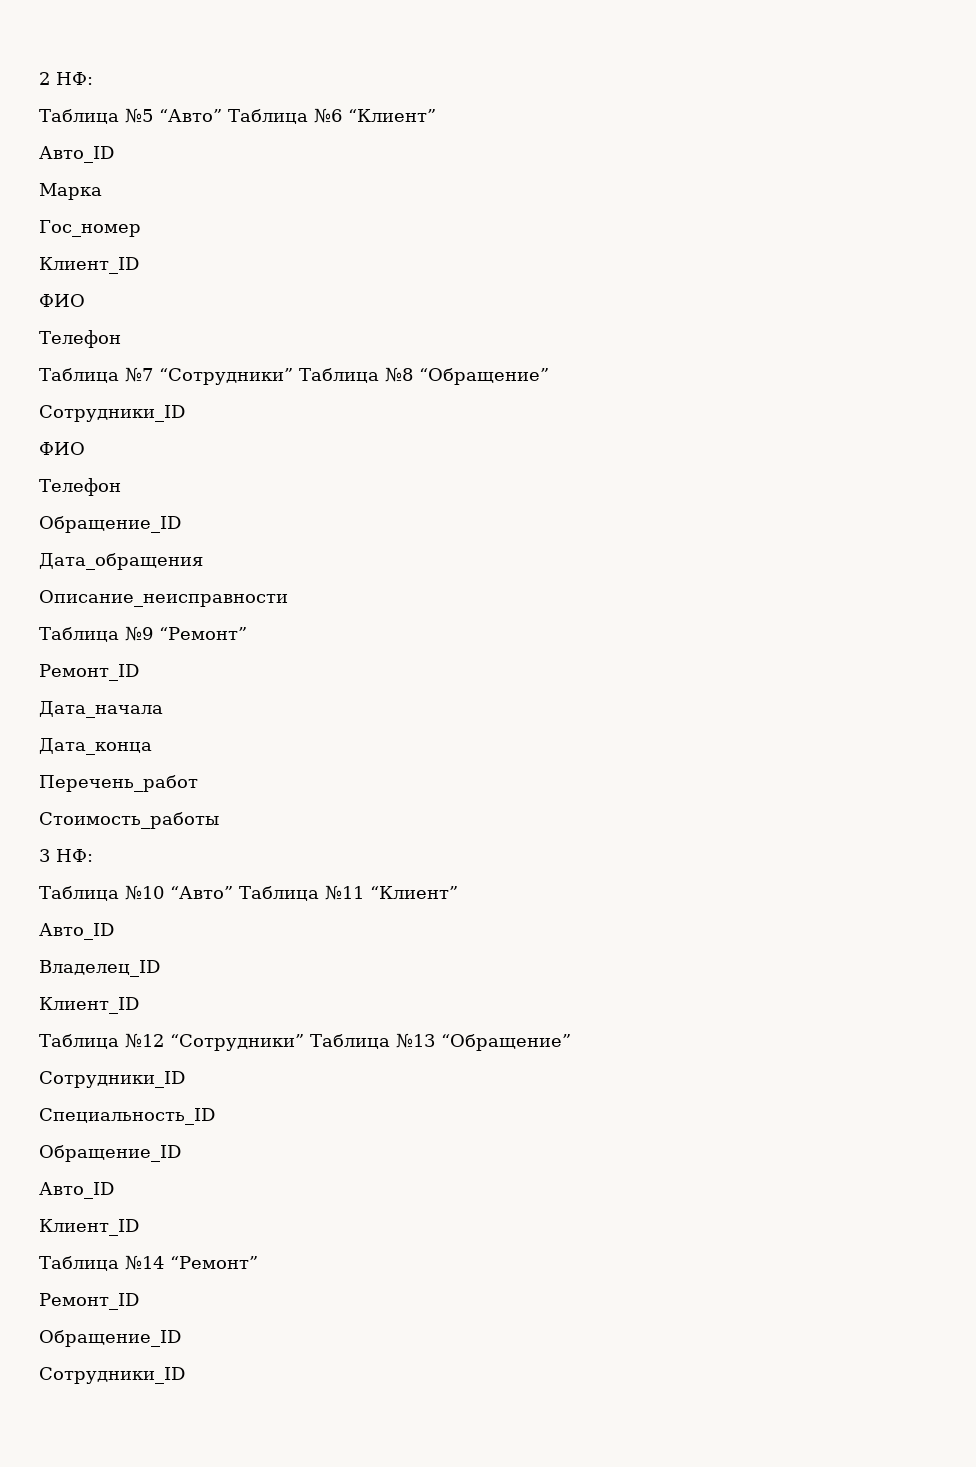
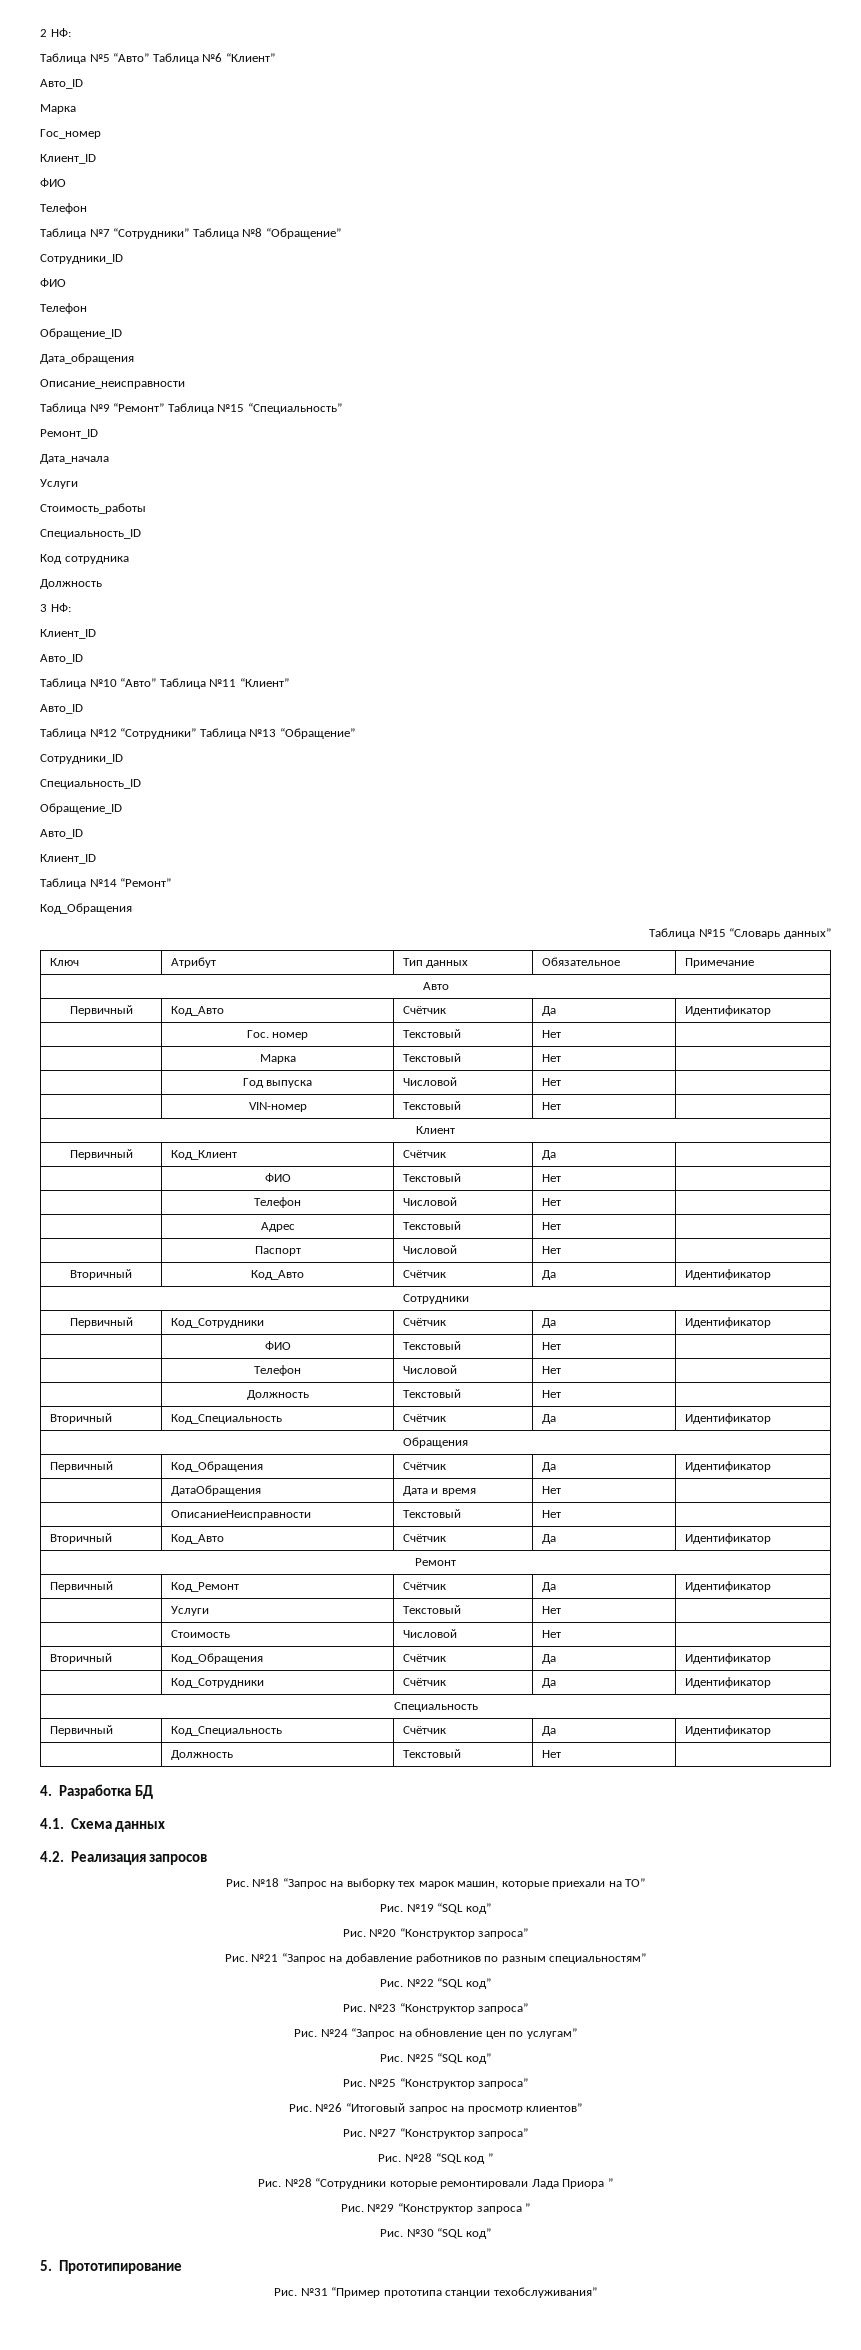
(247, 633) none -> [167,403,342,414] Таблица №15 “Специальность”
[39,738,152,755] [39,775,198,792] Дата_конца // Перечень_работ -> [40,479,78,489] Услуги
(219, 820) none -> [40,529,141,539] [40,554,129,564] [40,579,102,589] // Специальность_ID // Код сотрудника // Должность
(93, 855) none -> [40,629,96,639] [40,654,83,664] // Клиент_ID // Авто_ID
[39,960,160,977] [39,997,139,1014] // Владелец_ID // Клиент_ID -> (83, 709) none
[39,1293,139,1310] [39,1330,181,1347] [39,1367,185,1384] Ремонт_ID // Обращение_ID // Сотрудники_ID -> [40,903,132,914] [649,928,831,939] [49,958,79,966] [170,957,216,968] [402,958,469,968] [541,957,620,966] [684,958,754,968] [422,982,449,990] [69,1005,133,1016] [170,1006,224,1016] [402,1006,446,1014] [541,1006,556,1016] [684,1005,771,1016] [246,1030,309,1040] [402,1029,461,1038] [541,1030,561,1038] [259,1054,296,1064] [402,1053,461,1062] [541,1054,561,1062] [242,1078,313,1088] [402,1077,457,1086] [541,1078,561,1086] [248,1102,307,1112] [402,1101,461,1110] [541,1102,561,1110] [416,1126,455,1134] [69,1149,133,1160] [170,1150,237,1160] [402,1150,446,1158] [541,1150,556,1160] [264,1173,291,1182] [402,1173,461,1182] [541,1174,561,1182] [254,1197,301,1208] [402,1197,457,1206] [541,1198,561,1206] [260,1222,295,1232] [402,1221,461,1230] [541,1222,561,1230] [254,1246,301,1256] [402,1245,457,1254] [541,1246,561,1254] [70,1269,132,1280] [251,1270,304,1280] [402,1270,446,1278] [541,1270,556,1280] [684,1269,771,1280] [402,1294,469,1304] [69,1317,133,1328] [170,1318,264,1328] [402,1318,446,1326] [541,1318,556,1328] [684,1317,771,1328] [264,1341,291,1350] [402,1341,461,1350] [541,1342,561,1350] [254,1365,301,1376] [402,1365,457,1374] [541,1366,561,1374] [246,1390,309,1400] [402,1389,461,1398] [541,1390,561,1398] [49,1413,112,1424] [170,1414,282,1424] [402,1414,446,1422] [541,1414,556,1424] [684,1413,771,1424] [403,1437,468,1448] [49,1461,113,1472] [170,1461,263,1472] [402,1462,446,1470] [541,1462,556,1472] [684,1461,771,1472] [170,1485,261,1496] [402,1486,476,1496] [541,1486,561,1494] [170,1510,311,1520] [402,1509,461,1518] [541,1510,561,1518] [49,1533,112,1544] [170,1534,224,1544] [402,1534,446,1542] [541,1534,556,1544] [684,1533,771,1544] [415,1558,456,1566] [49,1581,113,1592] [170,1582,239,1592] [402,1582,446,1590] [541,1582,556,1592] [684,1581,771,1592] [170,1606,209,1616] [402,1605,461,1614] [541,1606,561,1614] [170,1630,230,1638] [402,1629,457,1638] [541,1630,561,1638] [49,1653,112,1664] [170,1653,263,1664] [402,1654,446,1662] [541,1654,556,1664] [684,1653,771,1664] [170,1678,264,1688] [402,1678,446,1686] [541,1678,556,1688] [684,1677,771,1688] [393,1702,478,1712] [49,1725,113,1736] [170,1726,282,1736] [402,1726,446,1734] [541,1726,556,1736] [684,1725,771,1736] [170,1750,233,1760] [402,1749,461,1758] [541,1750,561,1758] [40,1784,153,1799] [40,1818,166,1832] [40,1851,208,1865] [225,1878,646,1889] [380,1903,491,1914] [342,1928,529,1939] [224,1953,647,1964] [380,1978,491,1989] [342,2003,529,2014] [294,2028,577,2039] [380,2053,491,2064] [342,2078,529,2089] [288,2103,583,2114] [342,2128,529,2139] [378,2153,493,2164] [258,2178,613,2189] [340,2203,531,2214] [380,2228,491,2239] [40,2260,182,2274] [274,2287,597,2298] Код_Обращения // Таблица №15 “Словарь данных” // Ключ | Атрибут | Тип данных | Обязательное | Примечание // Авто // Первичный | Код_Авто | Счётчик | Да | Идентификатор // | Гос. номер | Текстовый | Нет | // | Марка | Текстовый | Нет | // | Год выпуска | Числовой | Нет | // | VIN-номер | Текстовый | Нет | // Клиент // Первичный | Код_Клиент | Счётчик | Да | // | ФИО | Текстовый | Нет | // | Телефон | Числовой | Нет | // | Адрес | Текстовый | Нет | // | Паспорт | Числовой | Нет | // Вторичный | Код_Авто | Счётчик | Да | Идентификатор // Сотрудники // Первичный | Код_Сотрудники | Счётчик | Да | Идентификатор // | ФИО | Текстовый | Нет | // | Телефон | Числовой | Нет | // | Должность | Текстовый | Нет | // Вторичный | Код_Специальность | Счётчик | Да | Идентификатор // Обращения // Первичный | Код_Обращения | Счётчик | Да | Идентификатор // | ДатаОбращения | Дата и время | Нет | // | ОписаниеНеисправности | Текстовый | Нет | // Вторичный | Код_Авто | Счётчик | Да | Идентификатор // Ремонт // Первичный | Код_Ремонт | Счётчик | Да | Идентификатор // | Услуги | Текстовый | Нет | // | Стоимость | Числовой | Нет | // Вторичный | Код_Обращения | Счётчик | Да | Идентификатор // | Код_Сотрудники | Счётчик | Да | Идентификатор // Специальность // Первичный | Код_Специальность | Счётчик | Да | Идентификатор // | Должность | Текстовый | Нет | // 4. Разработка БД // 4.1. Схема данных // 4.2. Реализация запросов // Рис. №18 “Запрос на выборку тех марок машин, которые приехали на ТО” // Рис. №19 “SQL код” // Рис. №20 “Конструктор запроса” // Рис. №21 “Запрос на добавление работников по разным специальностям” // Рис. №22 “SQL код” // Рис. №23 “Конструктор запроса” // Рис. №24 “Запрос на обновление цен по услугам” // Рис. №25 “SQL код” // Рис. №25 “Конструктор запроса” // Рис. №26 “Итоговый запрос на просмотр клиентов” // Рис. №27 “Конструктор запроса” // Рис. №28 “SQL код ” // Рис. №28 “Сотрудники которые ремонтировали Лада Приора ” // Рис. №29 “Конструктор запроса ” // Рис. №30 “SQL код” // 5. Прототипирование // Рис. №31 “Пример прототипа станции техобслуживания”

